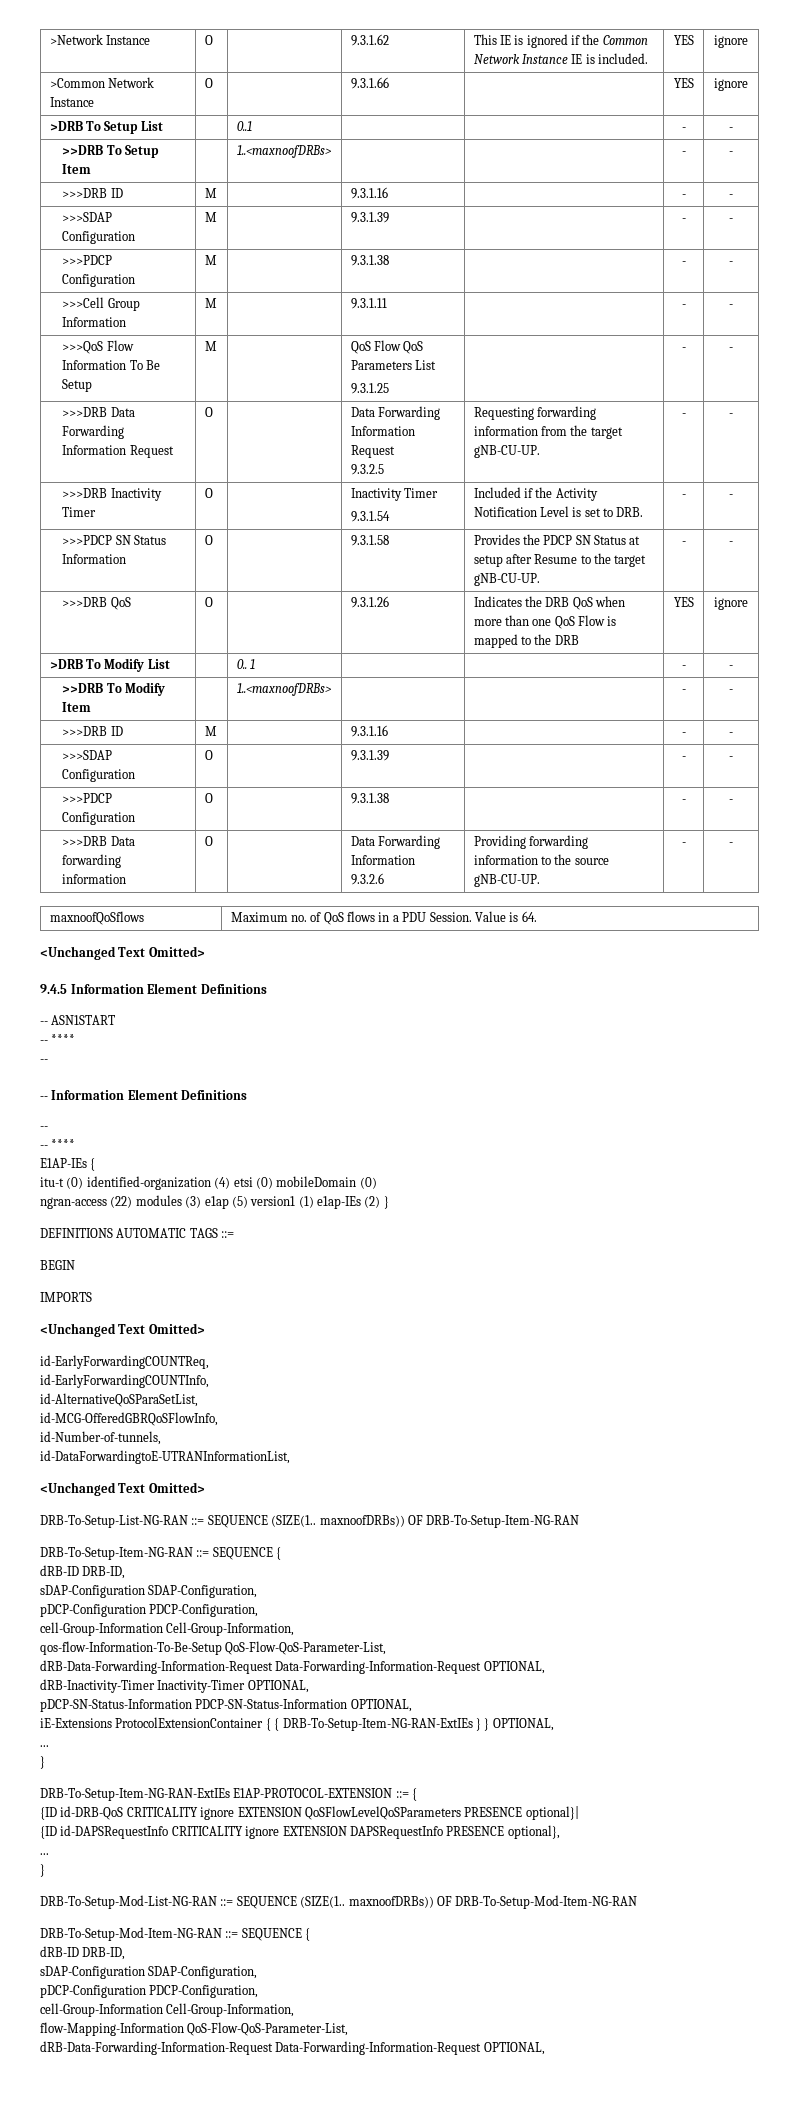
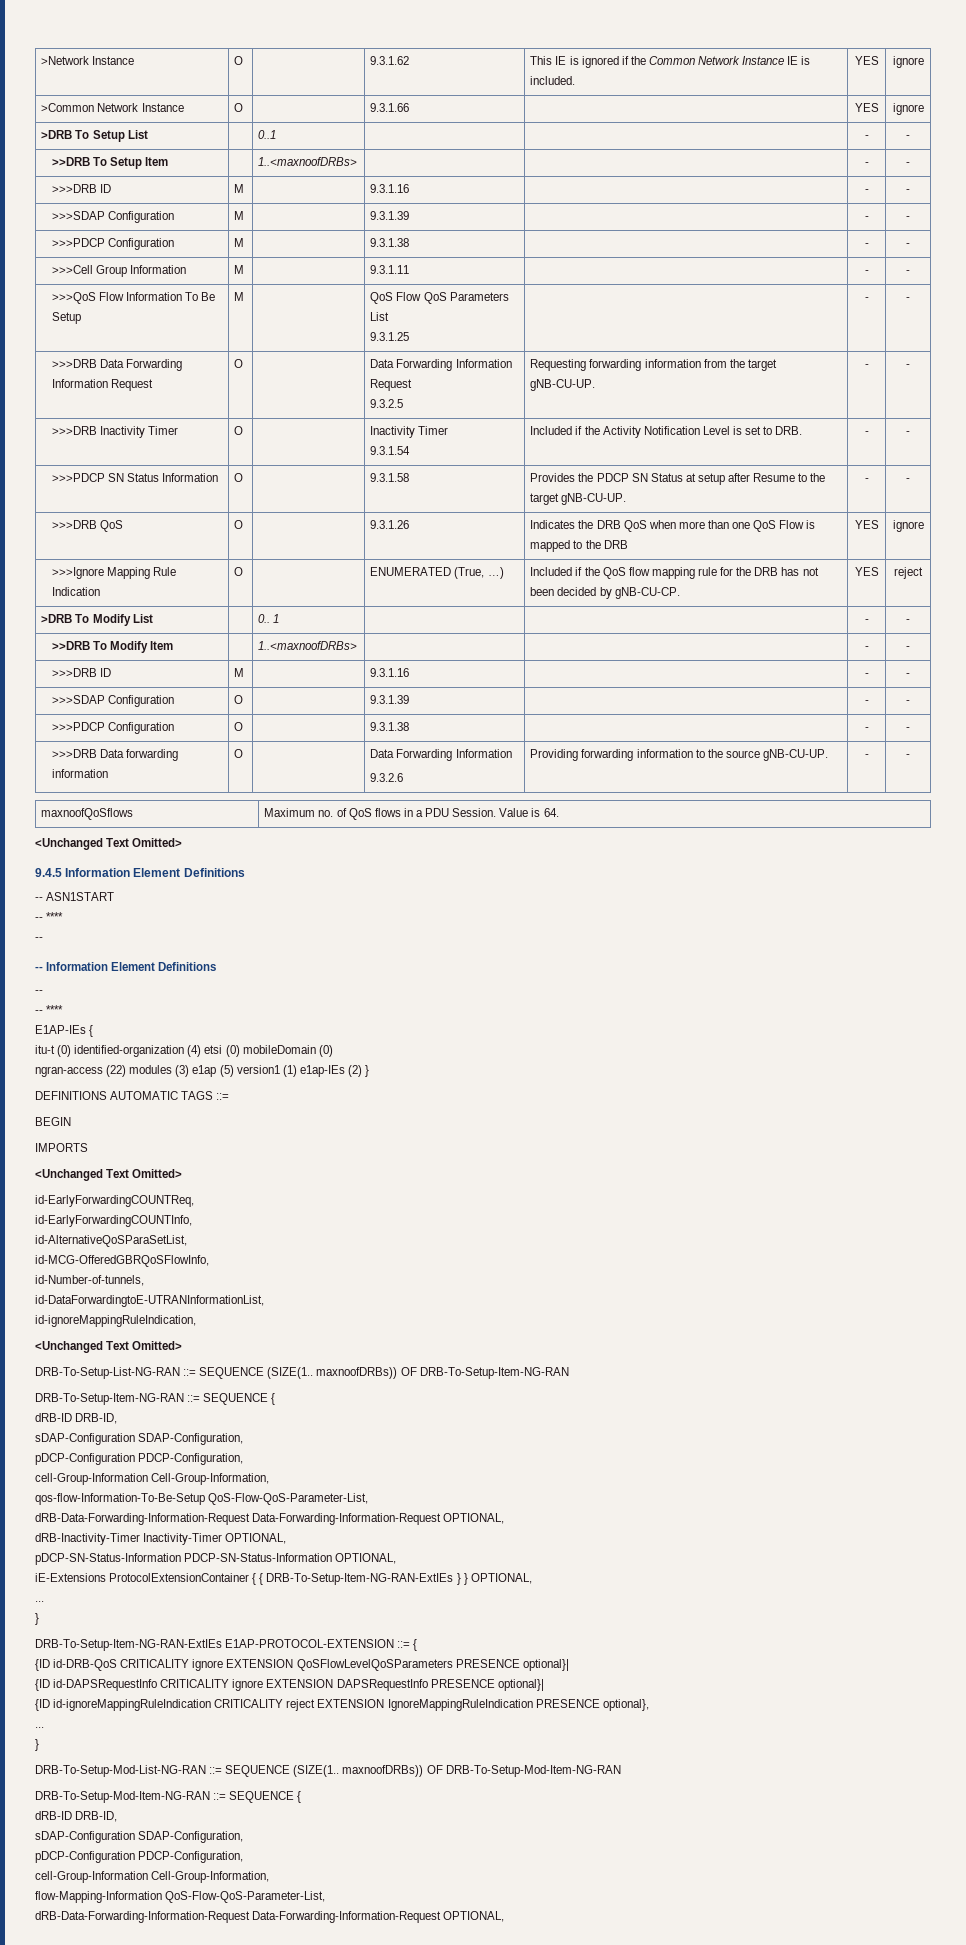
(748, 603) none -> [51,567,176,579] [51,587,100,596] [234,567,244,576] [370,567,504,579] [530,567,819,579] [530,587,680,599] [854,567,879,576] [894,567,924,579] // >>>Ignore Mapping Rule Indication | O | | ENUMERATED (True, …) | Included if the QoS flow mapping rule for the DRB has not been decided by gNB-CU-CP. | YES | reject
(290, 1457) none -> [35,1315,196,1327] // id-ignoreMappingRuleIndication,
(505, 1831) none -> [497,1679,544,1691] [35,1699,600,1711] optional}| // {ID id-ignoreMappingRuleIndication CRITICALITY reject EXTENSION IgnoreMappingRuleIndication PRESENCE

